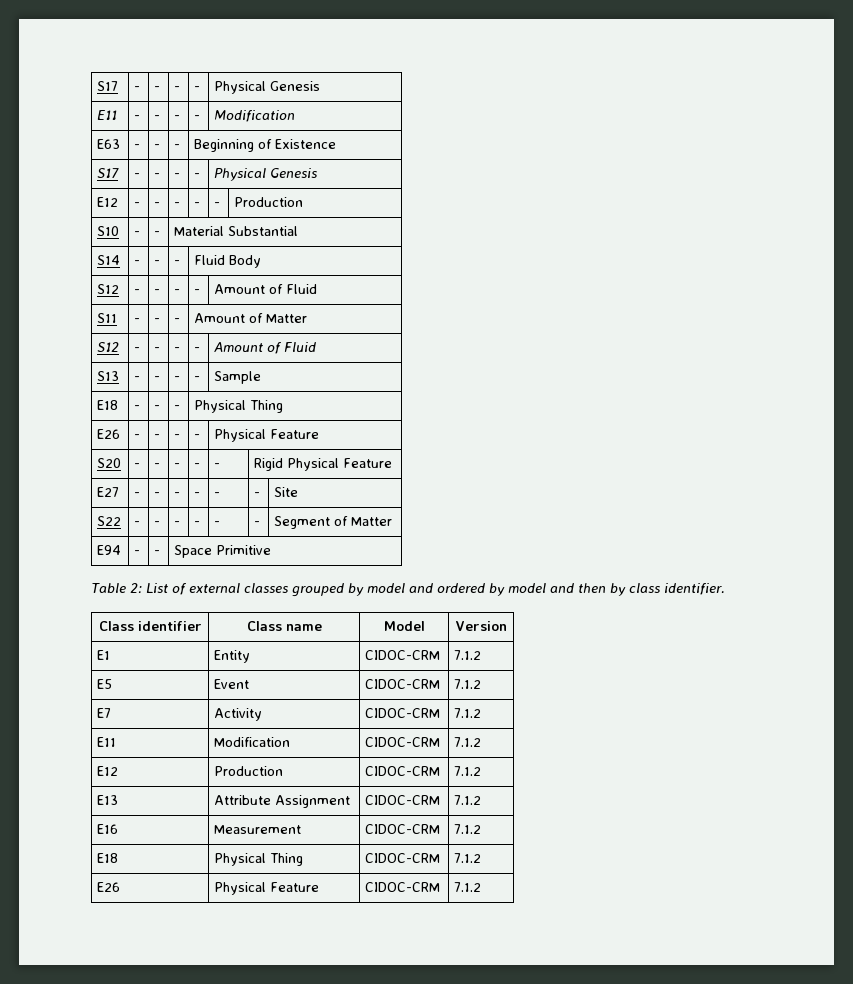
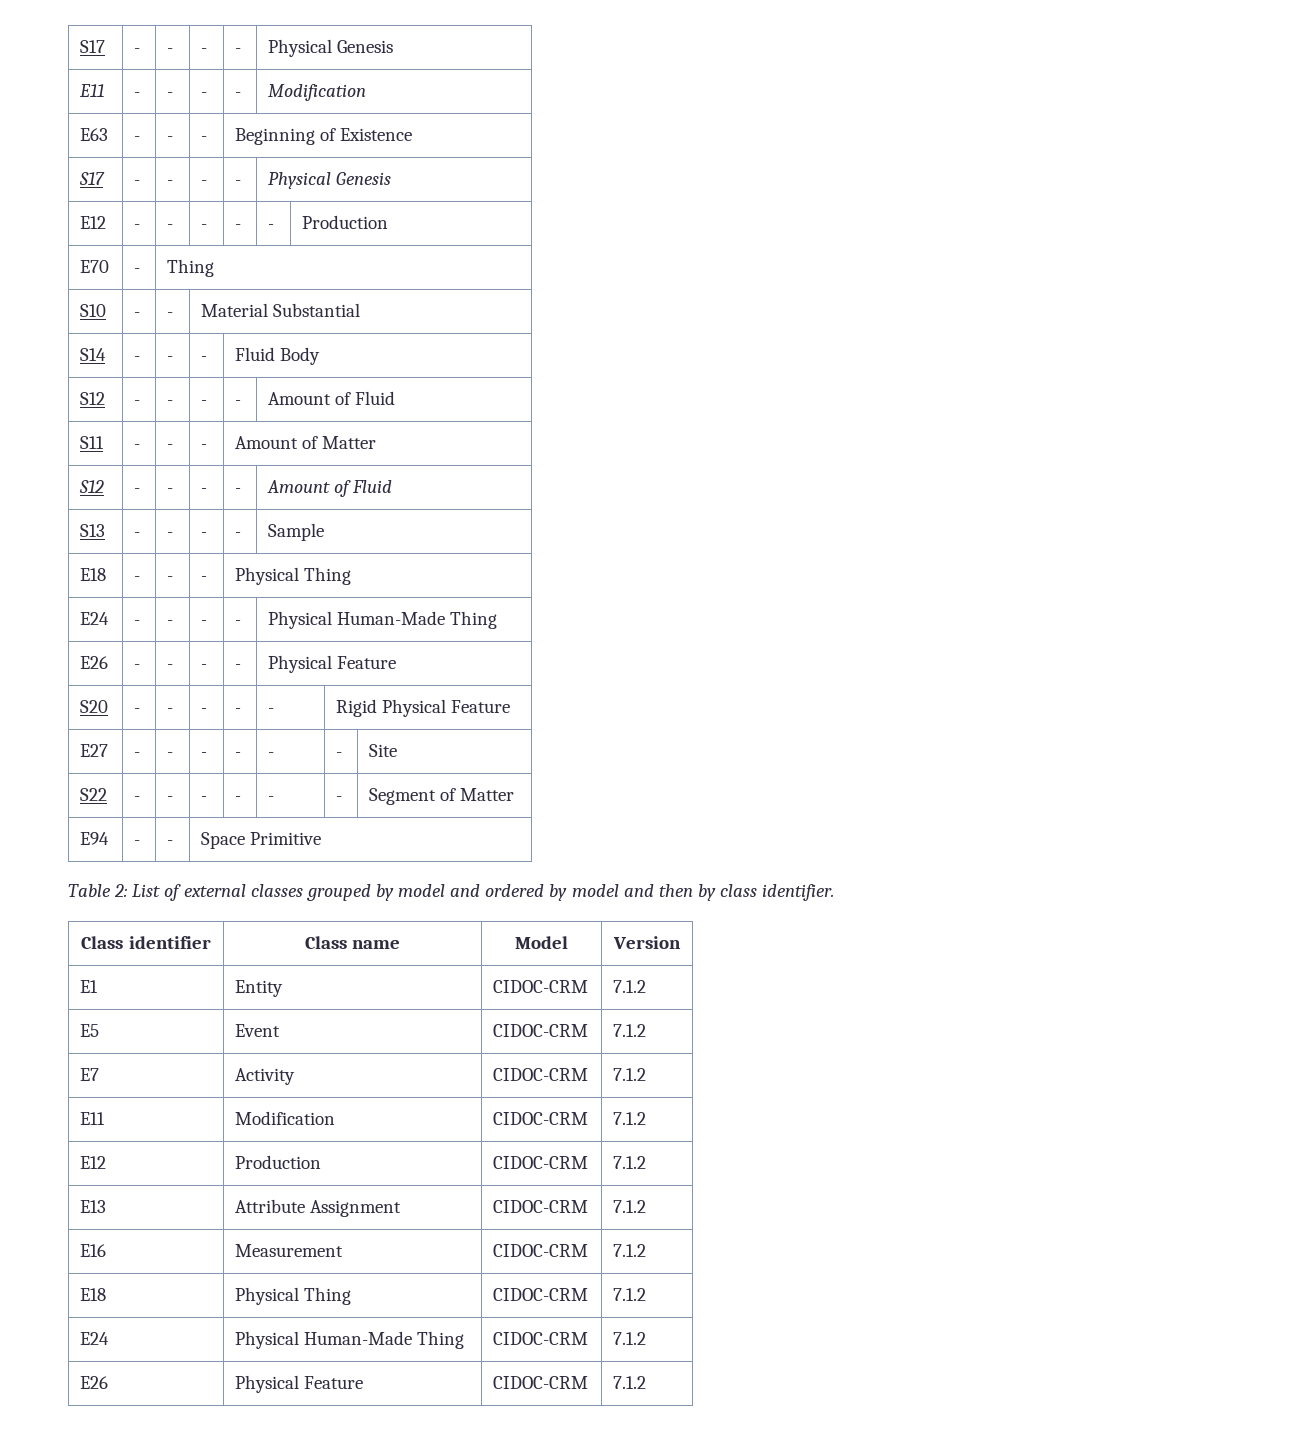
(304, 202) none -> [80,260,110,273] [134,268,141,273] [167,259,215,277] // E70 | - | Thing
(284, 406) none -> [80,612,110,625] [134,620,141,625] [167,620,174,625] [201,620,208,625] [235,620,242,625] [268,611,498,629] // E24 | - | - | - | - | Physical Human-Made Thing
(482, 858) none -> [80,1332,110,1345] [235,1331,465,1349] [493,1332,589,1345] [613,1332,647,1345] // E24 | Physical Human-Made Thing | CIDOC-CRM | 7.1.2

